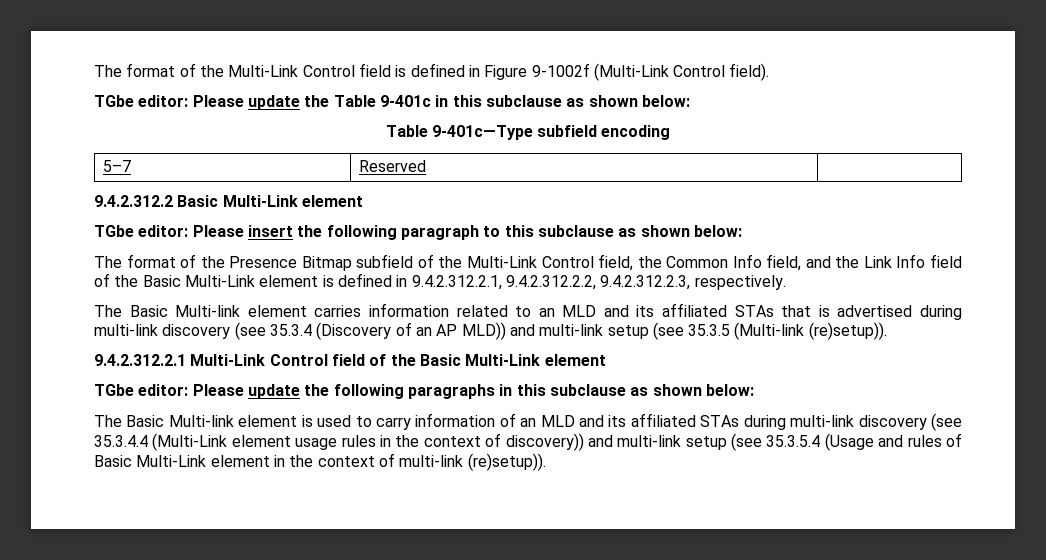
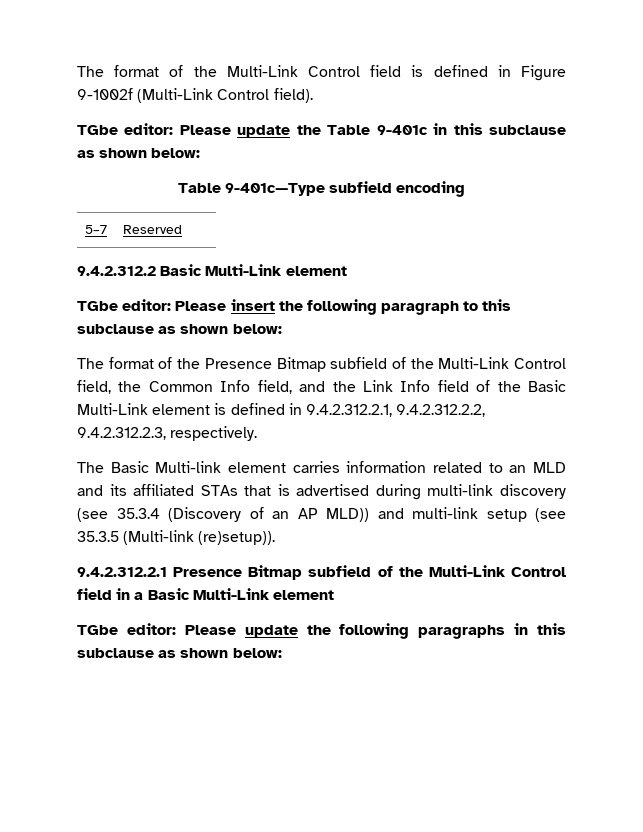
[190,354,416,366] Multi-Link Control field of the -> [173,565,567,580] [77,588,144,600] Presence Bitmap subfield of the Multi-Link Control field in a
[94,413,963,431] [94,433,963,451] [94,453,546,471] // The Basic Multi-link element is used to carry information of an MLD and its affiliated STAs during multi-link discovery (see 35.3.4.4 (Multi-Link element usage rules in the context of discovery)) and multi-link setup (see 35.3.5.4 (Usage and rules of Basic Multi-Link element in the context of multi-link (re)setup)). -> (282, 653) none

